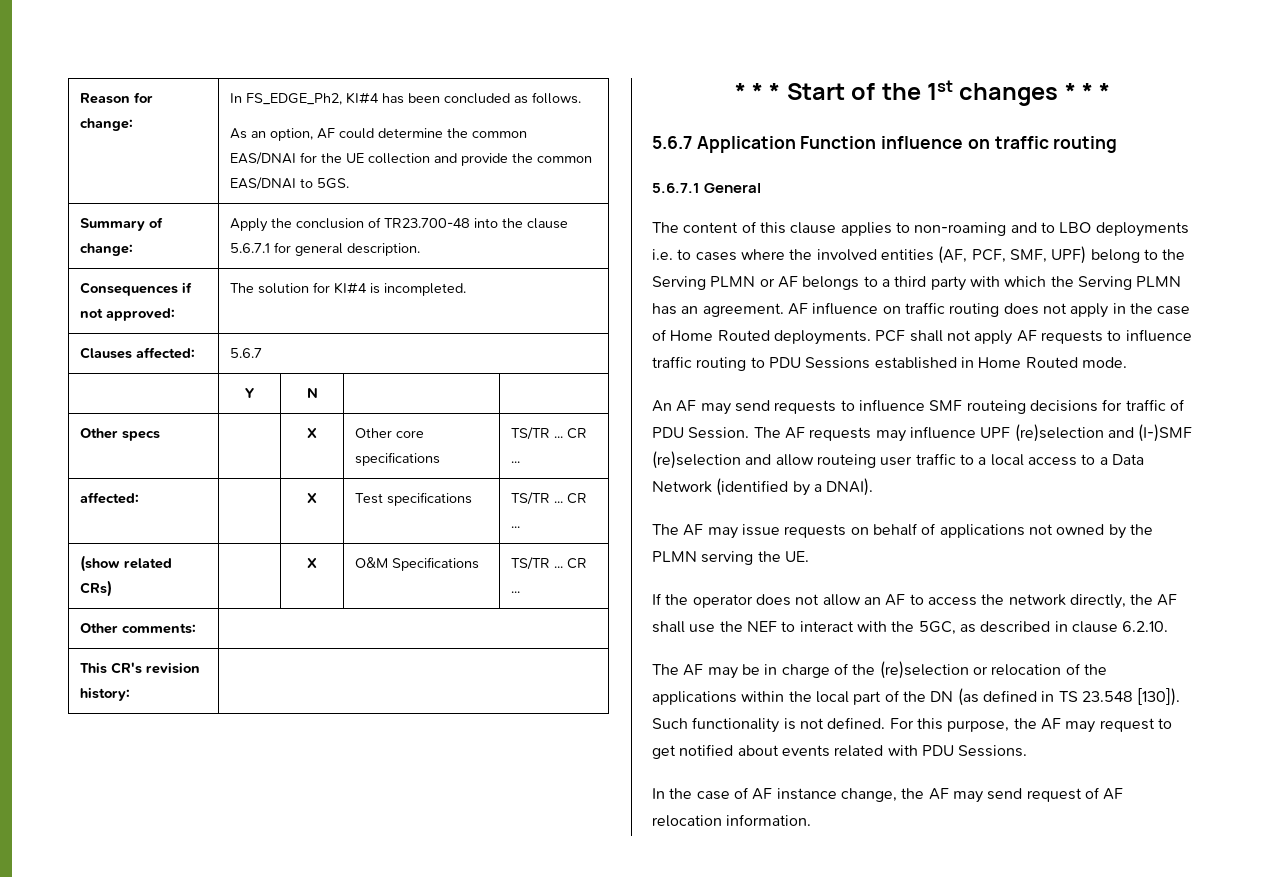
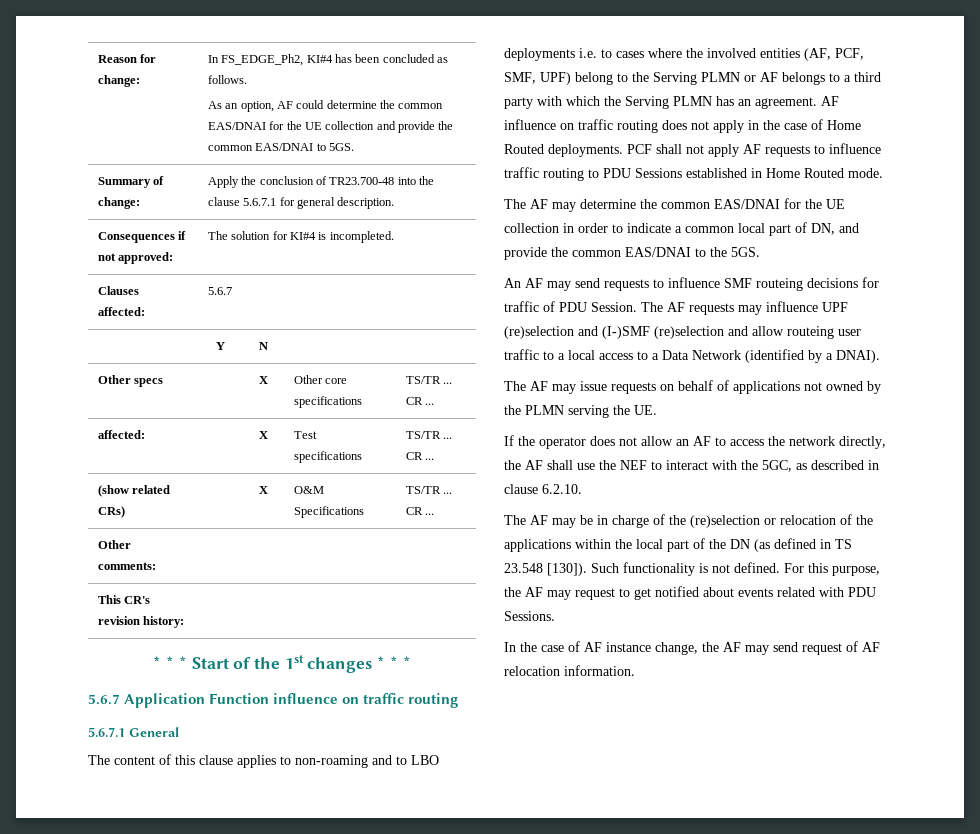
(1127, 362) none -> [504,198,845,212] [504,222,859,236] [504,247,760,260] // The AF may determine the common EAS/DNAI for the UE collection in order to indicate a common local part of DN, and provide the common EAS/DNAI to the 5GS.

